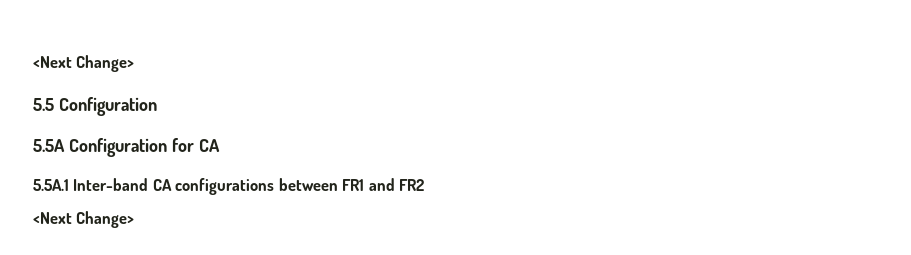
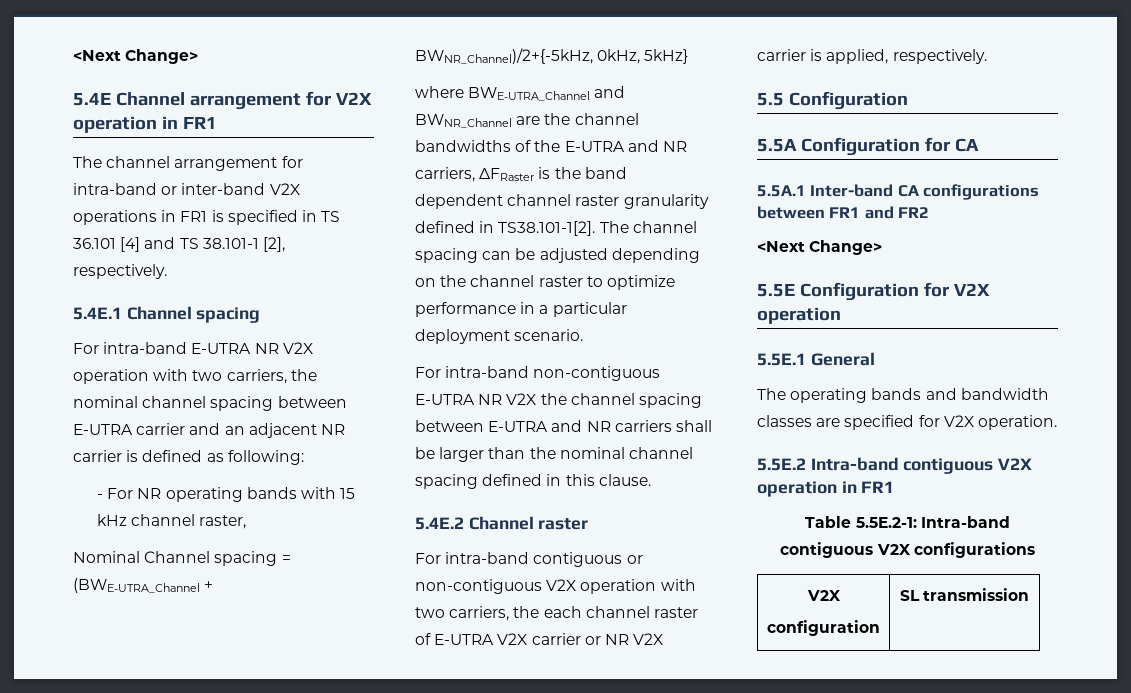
[33,55,135,72] <Next Change> -> [73,49,199,64] [73,91,372,110] [73,116,217,133] [73,156,303,171] [73,183,300,195] [73,210,341,225] [73,237,285,252] [73,264,167,279] [73,306,261,323] [73,342,313,354] [73,369,317,384] [73,396,347,411] [73,423,345,438] [73,450,304,465] [97,487,356,502] [97,514,247,529] [73,551,291,566] [73,578,214,593] [415,48,689,64] [415,86,626,101] [415,113,639,128] [415,140,687,152] [415,167,627,182] [415,194,709,209] [415,221,697,236] [415,248,700,263] [415,275,675,290] [415,302,627,317] [415,329,584,344] [415,366,661,381] [415,393,702,408] [415,420,712,432] [415,447,693,462] [415,474,651,489] [415,516,589,530] [415,552,643,567] [415,579,696,594] [415,606,698,621] [415,633,664,645] [757,49,987,64] <Next Change> // 5.4E Channel arrangement for V2X operation in FR1 // The channel arrangement for intra-band or inter-band V2X operations in FR1 is specified in TS 36.101 [4] and TS 38.101-1 [2], respectively. // 5.4E.1 Channel spacing // For intra-band E-UTRA NR V2X operation with two carriers, the nominal channel spacing between E-UTRA carrier and an adjacent NR carrier is defined as following: // - For NR operating bands with 15 kHz channel raster, // Nominal Channel spacing = (BWE-UTRA_Channel + BWNR_Channel)/2+{-5kHz, 0kHz, 5kHz} // where BWE-UTRA_Channel and BWNR_Channel are the channel bandwidths of the E-UTRA and NR carriers, ∆FRaster is the band dependent channel raster granularity defined in TS38.101-1[2]. The channel spacing can be adjusted depending on the channel raster to optimize performance in a particular deployment scenario. // For intra-band non-contiguous E-UTRA NR V2X the channel spacing between E-UTRA and NR carriers shall be larger than the nominal channel spacing defined in this clause. // 5.4E.2 Channel raster // For intra-band contiguous or non-contiguous V2X operation with two carriers, the each channel raster of E-UTRA V2X carrier or NR V2X carrier is applied, respectively.
(135, 219) none -> [757,282,990,301] [757,307,841,324] [757,352,875,366] [757,388,1049,403] [757,415,1057,430] [757,457,1033,474] [757,481,895,497] [805,516,1010,528] [780,542,1035,558] [806,590,841,601] [767,620,880,636] [899,588,1030,601] // 5.5E Configuration for V2X operation // 5.5E.1 General // The operating bands and bandwidth classes are specified for V2X operation. // 5.5E.2 Intra-band contiguous V2X operation in FR1 // Table 5.5E.2-1: Intra-band contiguous V2X configurations // V2X // configuration | SL transmission

